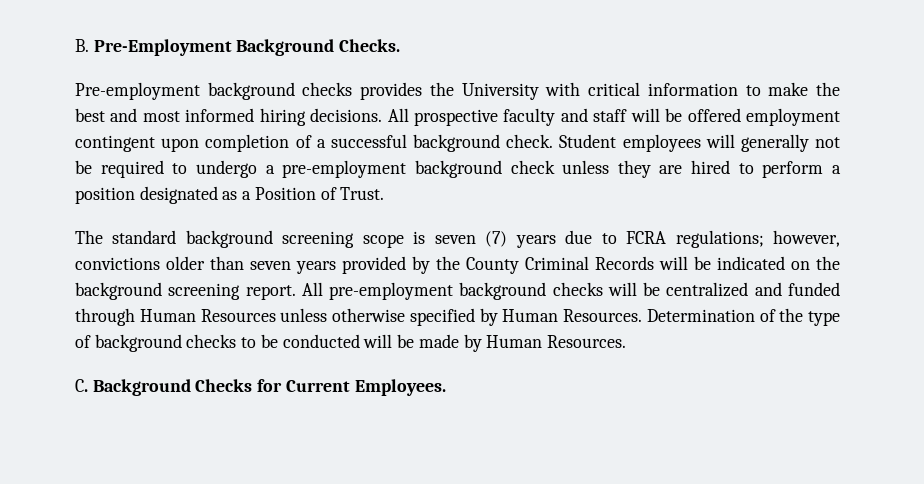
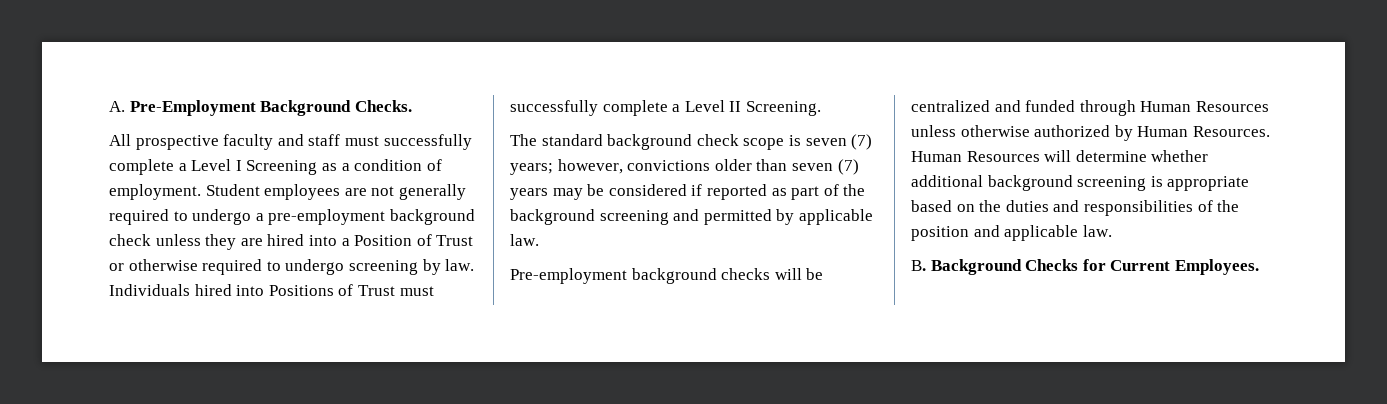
[75,39,89,52] B. -> [109,101,125,112] A.
[75,82,841,100] [75,108,383,126] Pre-employment background checks provides the University with critical information to make the best and most informed hiring decisions. -> (412, 106) none
[630,108,841,126] [75,134,840,152] [75,160,92,174] will be offered employment contingent upon completion of a successful background check. Student employees will generally not be -> [344,134,472,150] [109,159,442,175] [109,184,466,200] must successfully complete a Level I Screening as a condition of employment. Student employees are not generally
[738,161,841,178] [75,186,385,204] to perform a position designated as a Position of Trust. -> [308,234,474,246] [109,259,475,275] [109,284,434,296] [510,100,821,116] into a Position of Trust or otherwise required to undergo screening by law. Individuals hired into Positions of Trust must successfully complete a Level II Screening.
[282,231,355,248] screening -> [696,134,739,146] check
[515,230,764,248] years due to FCRA regulations; -> [510,163,553,175] years;
[296,256,840,274] [75,282,454,300] years provided by the County Criminal Records will be indicated on the background screening report. All pre-employment -> [837,159,859,175] [510,184,866,200] [510,209,873,225] [510,234,539,246] [510,268,627,284] (7) years may be considered if reported as part of the background screening and permitted by applicable law. // Pre-employment
[409,308,840,326] [75,334,626,352] [75,379,88,392] specified by Human Resources. Determination of the type of background checks to be conducted will be made by Human Resources. // C. -> [1034,125,1270,141] [911,150,1209,162] [911,175,1250,191] [911,200,1240,216] [911,225,1112,241] [911,260,926,271] authorized by Human Resources. Human Resources will determine whether additional background screening is appropriate based on the duties and responsibilities of the position and applicable law. // B.

